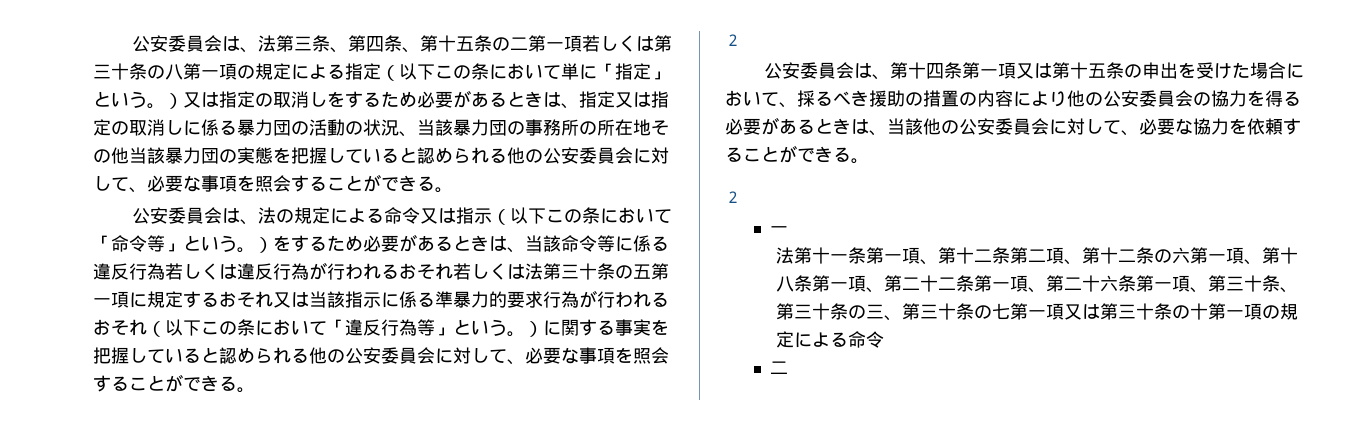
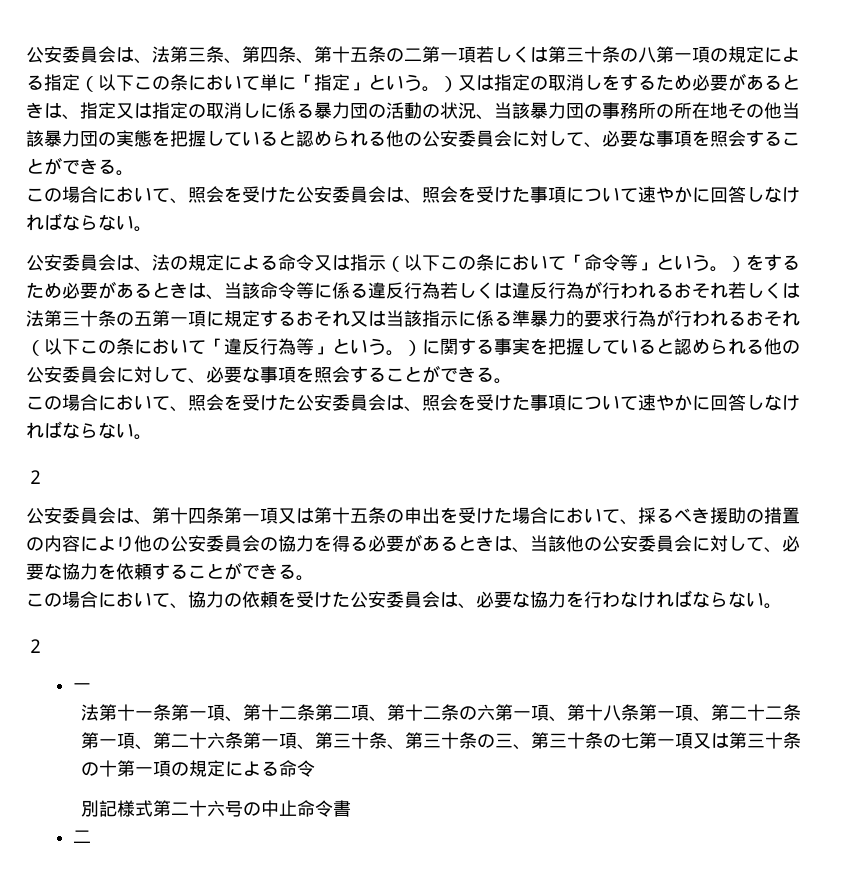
(453, 190) none -> [26,186,800,204] [26,213,152,232] // この場合において、照会を受けた公安委員会は、照会を受けた事項について速やかに回答しなければならない。
(255, 390) none -> [26,394,800,412] [26,421,152,440] // この場合において、照会を受けた公安委員会は、照会を受けた事項について速やかに回答しなければならない。
(869, 161) none -> [26,590,782,609] // この場合において、協力の依頼を受けた公安委員会は、必要な協力を行わなければならない。
(884, 339) none -> [80,800,351,817] // 別記様式第二十六号の中止命令書

